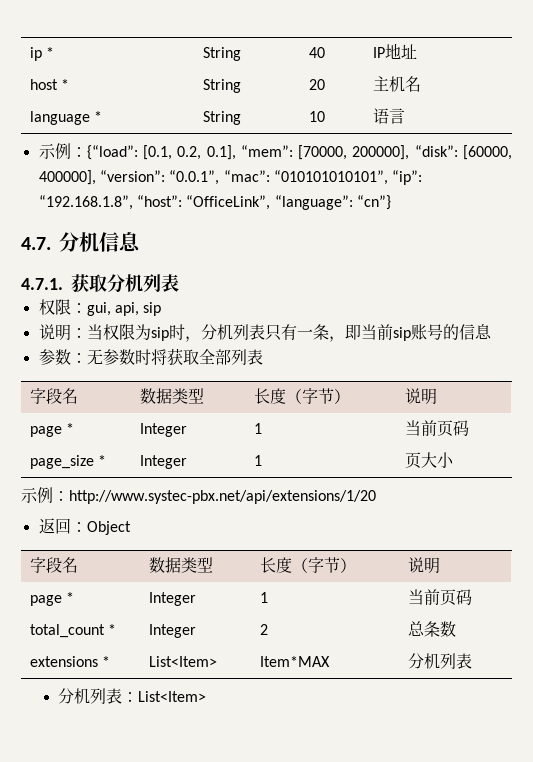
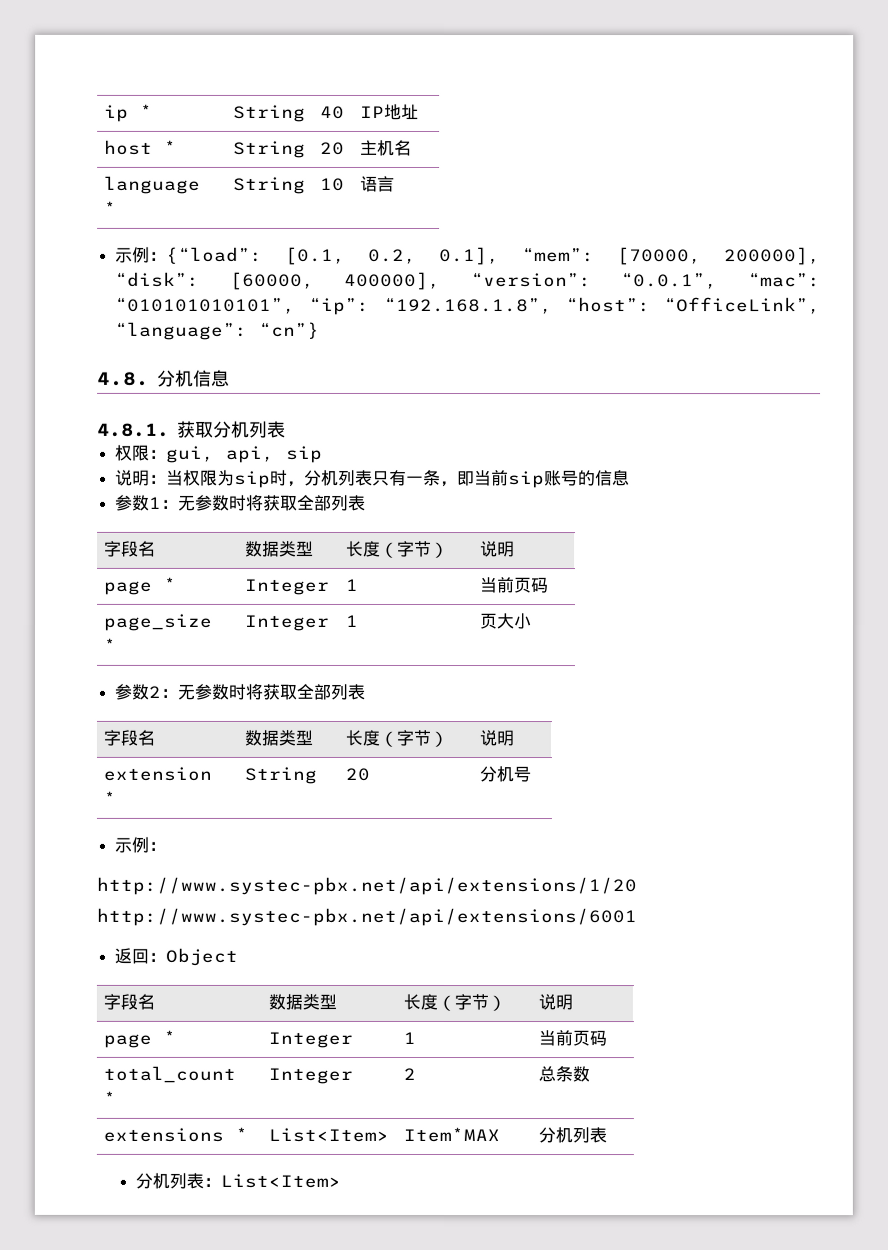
[21,237,51,250] 4.7. -> [97,371,150,386] 4.8.
[21,278,63,290] 4.7.1. -> [97,422,170,437] 4.8.1.
(71, 357) none -> [149,496,163,509] 1
[21,487,69,503] // 示例： -> [114,683,366,700] [103,729,156,746] [244,729,314,746] [345,729,449,748] [479,730,515,747] [103,766,213,781] [103,790,117,805] [244,766,318,784] [345,767,371,781] [479,766,532,783] [114,836,167,853] // 参数2：无参数时将获取全部列表 // 字段名 | 数据类型 | 长度（字节） | 说明 // extension * | String | 20 | 分机号 // 示例： //
(376, 497) none -> [96,907,637,927] // http://www.systec-pbx.net/api/extensions/6001

